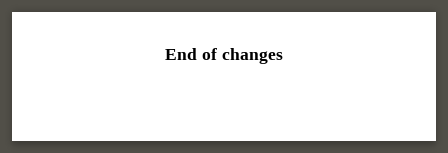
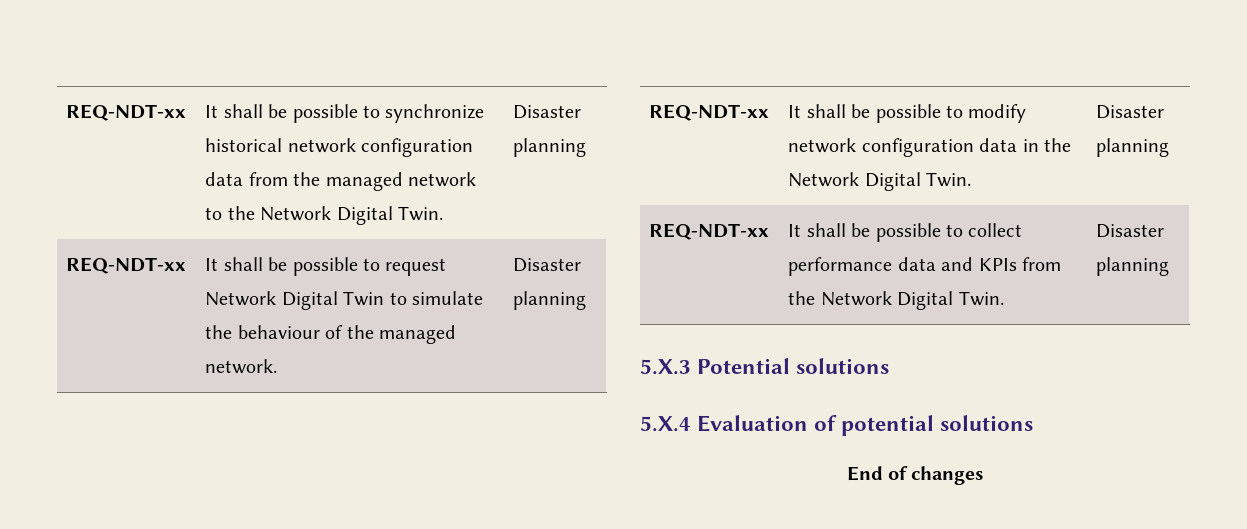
(165, 54) none -> [66,104,187,121] [205,104,485,123] [205,138,474,157] [205,172,477,191] [205,206,444,225] [513,105,582,119] [513,138,587,157] [66,257,187,274] [205,257,447,276] [205,291,484,310] [205,325,457,344] [205,359,278,374] [513,258,582,272] [513,291,587,310] [649,104,770,121] [788,104,1027,123] [788,138,1072,157] [788,172,972,191] [1096,105,1165,119] [1096,138,1170,157] [649,223,770,240] [788,223,1023,242] [788,257,1062,276] [788,291,1004,310] [1096,224,1165,238] [1096,257,1170,276] [640,358,890,375] [640,415,1034,436] REQ-NDT-xx | It shall be possible to synchronize historical network configuration data from the managed network to the Network Digital Twin. | Disaster planning // REQ-NDT-xx | It shall be possible to request Network Digital Twin to simulate the behaviour of the managed network. | Disaster planning // REQ-NDT-xx | It shall be possible to modify network configuration data in the Network Digital Twin. | Disaster planning // REQ-NDT-xx | It shall be possible to collect performance data and KPIs from the Network Digital Twin. | Disaster planning // 5.X.3 Potential solutions // 5.X.4 Evaluation of potential solutions //

